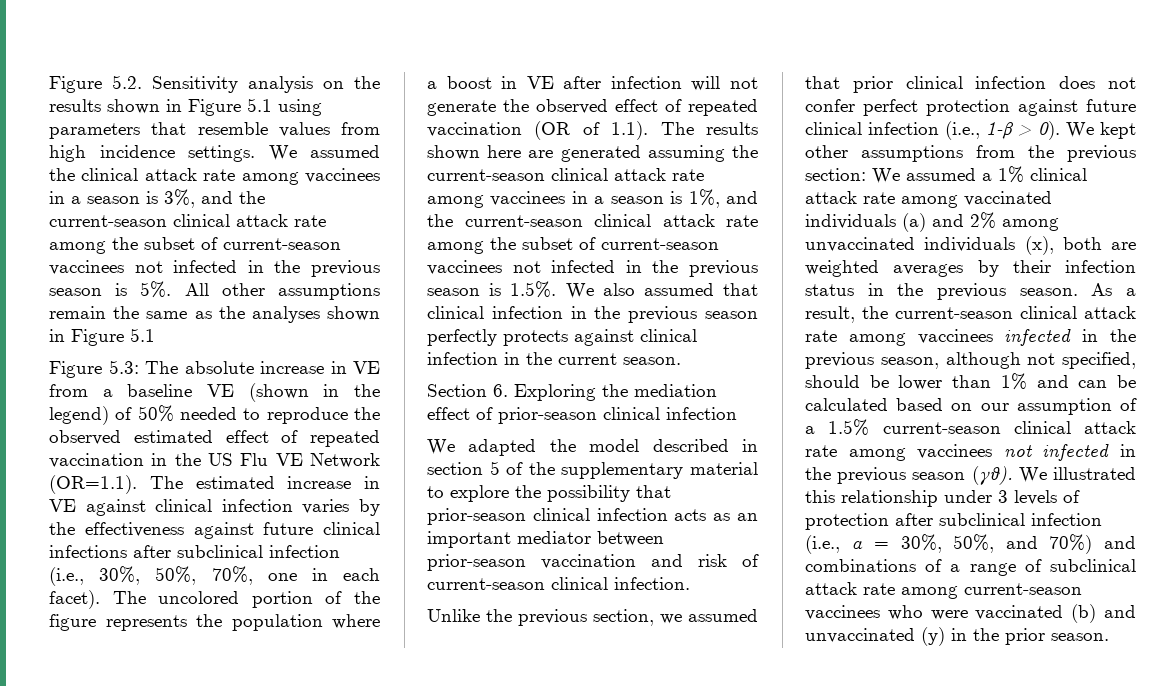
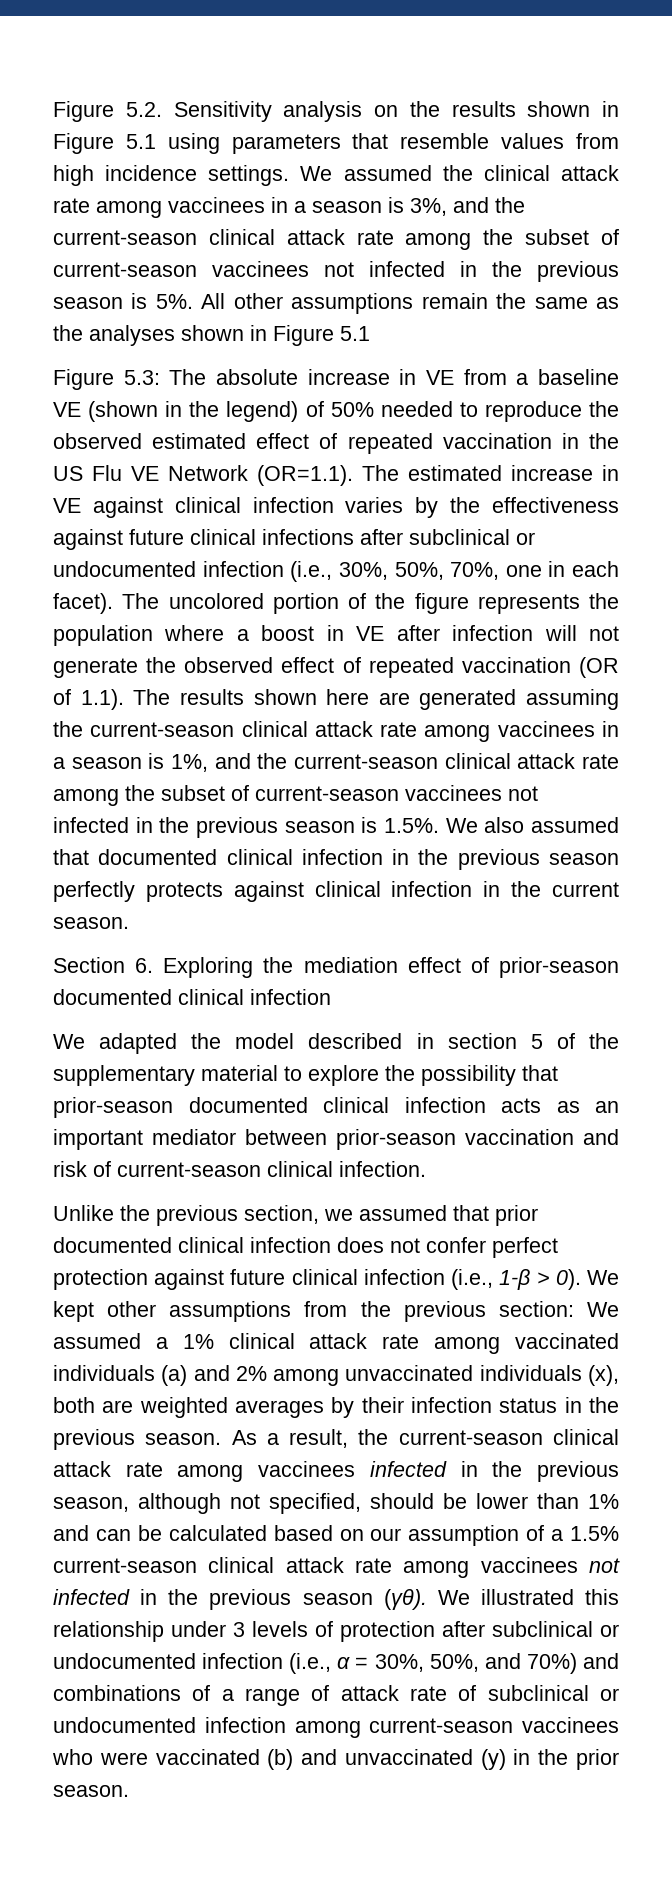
(263, 551) none -> [516,532,535,545] [53,561,196,577] or undocumented
(758, 289) none -> [98,849,218,865] documented
(597, 415) none -> [53,989,172,1005] documented
(526, 516) none -> [188,1097,308,1113] documented
(893, 84) none -> [53,1237,172,1253] documented
(1025, 519) none -> [600,1624,619,1637] [53,1653,196,1669] or undocumented
[1050,559,1136,572] [805,582,895,595] subclinical attack rate -> [340,1685,619,1701] [53,1717,286,1733] attack rate of subclinical or undocumented infection

